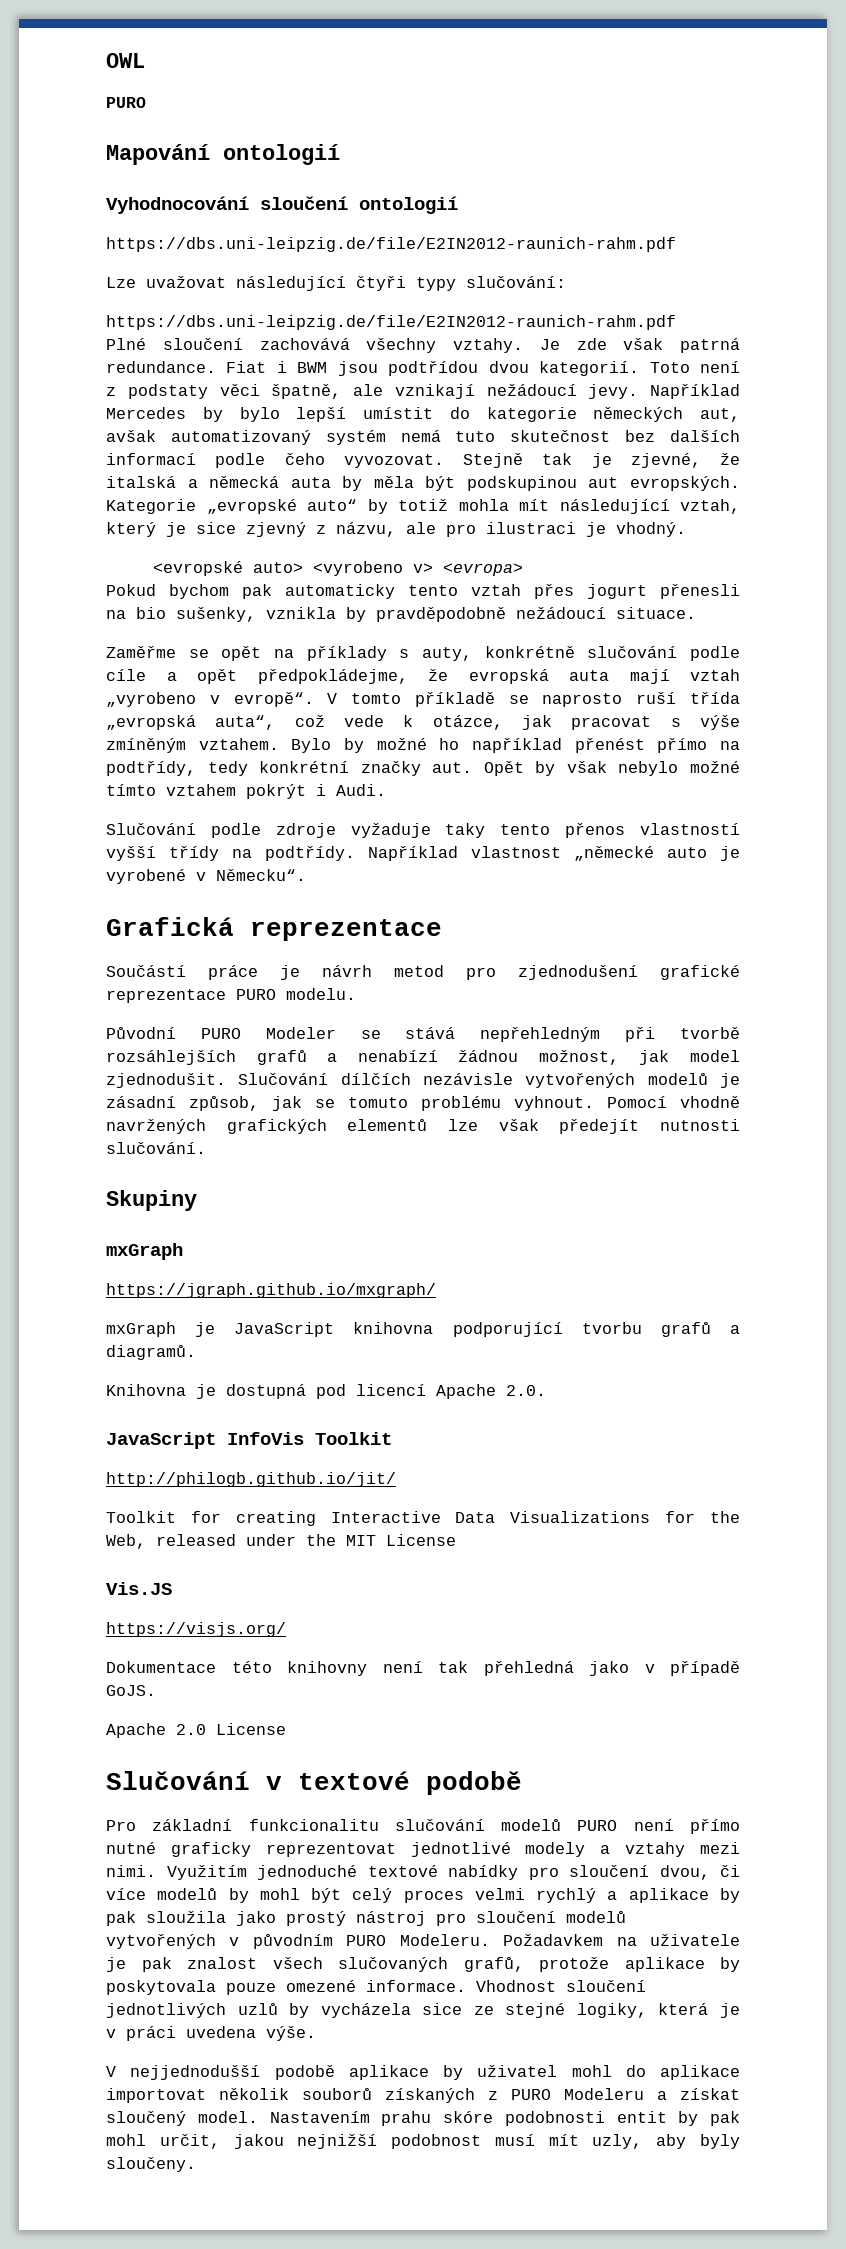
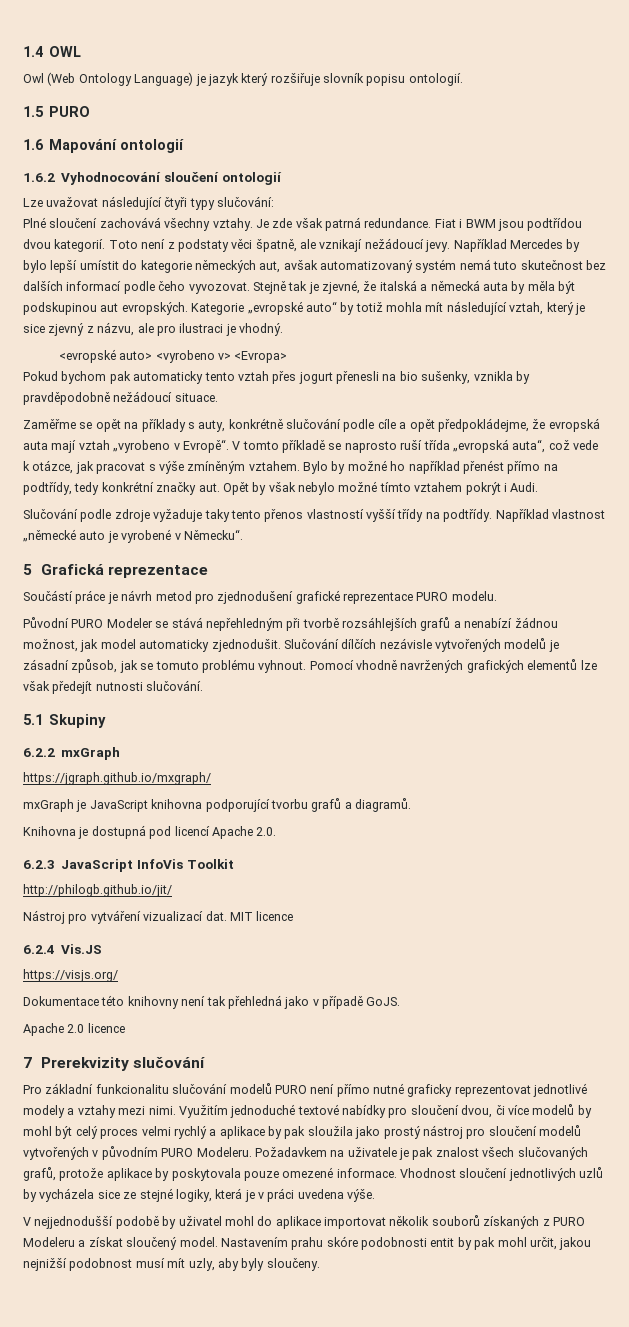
(106, 60) none -> [23,46,43,57] 1.4
(145, 60) none -> [23,72,463,86] [23,106,44,117] Owl (Web Ontology Language) je jazyk který rozšiřuje slovník popisu ontologií. // 1.5
(146, 102) none -> [23,139,44,150] 1.6
(340, 154) none -> [23,173,55,182] 1.6.2
[106,237,676,252] // https://dbs.uni-leipzig.de/file/E2IN2012-raunich-rahm.pdf -> (282, 178) none
[106,315,676,330] // https://dbs.uni-leipzig.de/file/E2IN2012-raunich-rahm.pdf -> (274, 201) none
[443,563,524,576] <evropa> -> [234,351,288,363] <Evropa>
[233,692,314,707] evropě“. -> [182,439,229,453] Evropě“.
(306, 875) none -> [23,564,32,575] 5
(740, 1056) none -> [139,639,210,652] automaticky
(206, 1148) none -> [23,714,43,725] 5.1
(197, 1200) none -> [23,748,55,757] 6.2.2
(546, 1390) none -> [23,860,55,869] 6.2.3
[106,1511,740,1526] [106,1534,456,1549] Toolkit for creating Interactive Data Visualizations for the Web, released under the MIT License // -> [23,910,294,924] [23,945,55,954] Nástroj pro vytváření vizualizací dat. MIT licence // 6.2.4
[216,1723,286,1735] [106,1771,522,1795] License // Slučování v textové podobě -> [87,1023,125,1033] [23,1056,206,1071] licence // 7 Prerekvizity slučování
[348,2065,429,2080] aplikace -> (159, 1222) none

